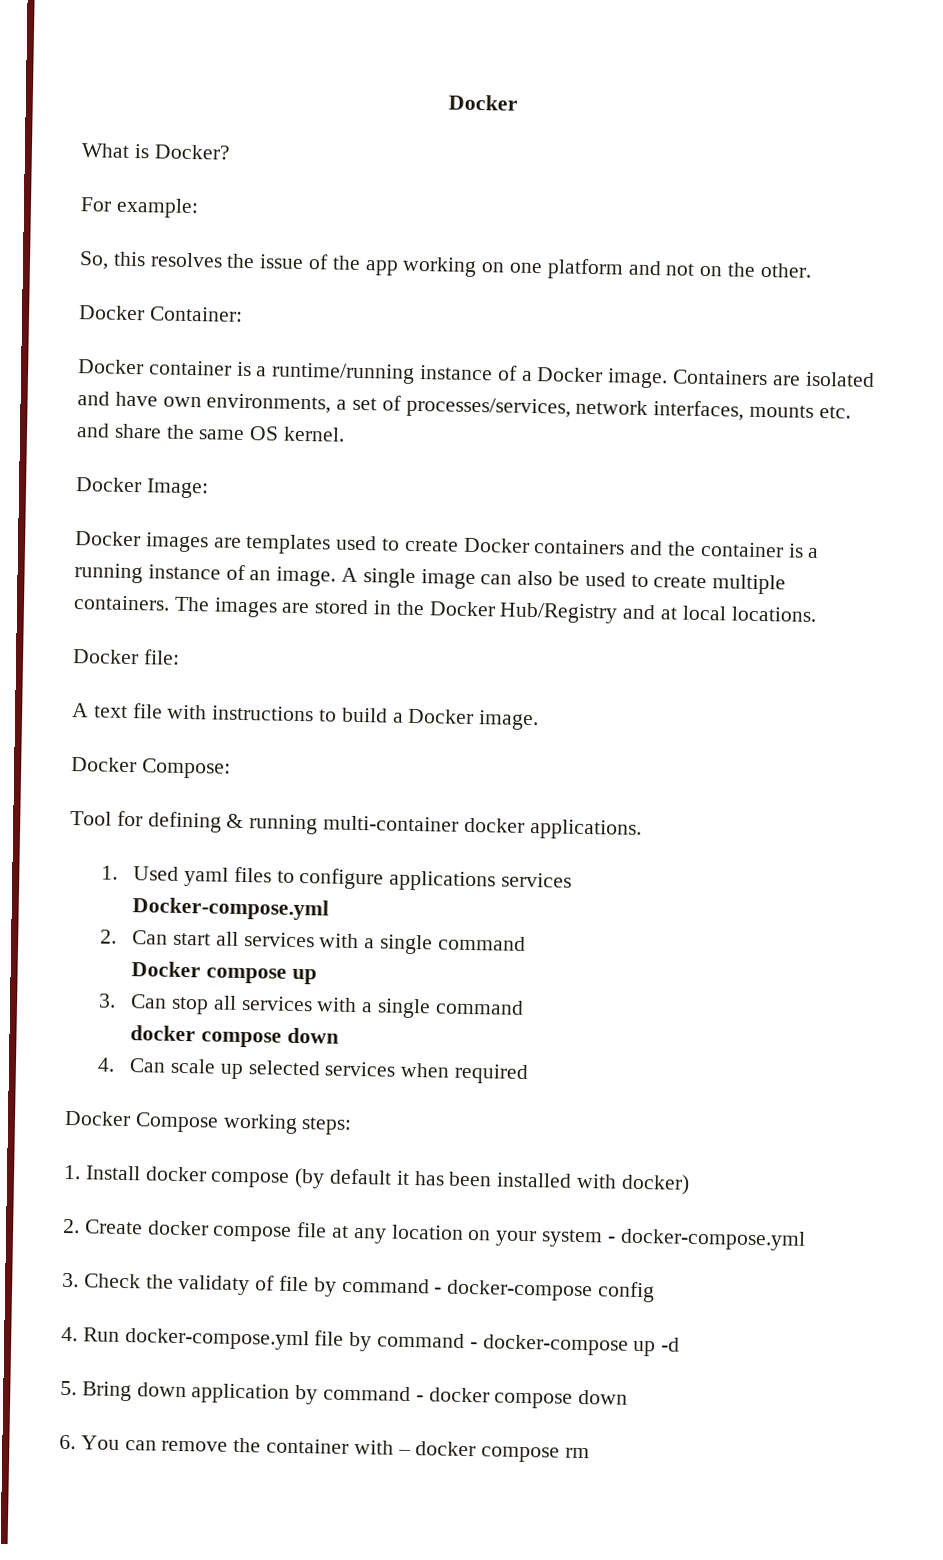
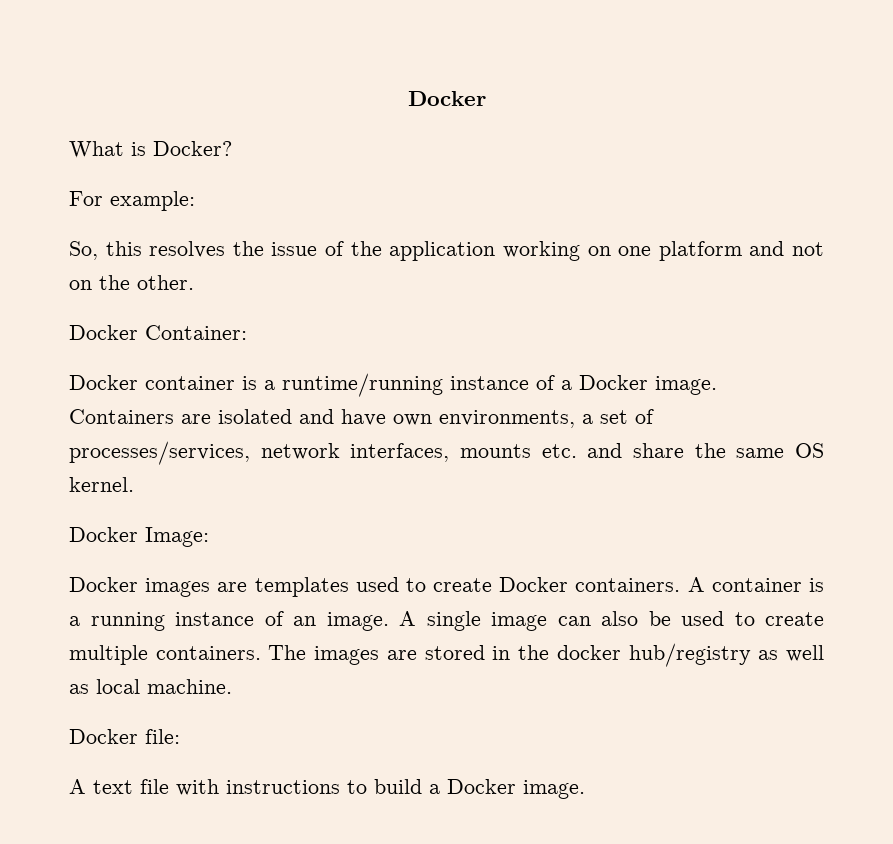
[364,260,399,276] app -> [389,241,496,261] application
[533,539,697,556] containers and the -> [575,577,705,592] containers. A
[428,601,817,624] Docker Hub/Registry and at local locations. -> [556,643,825,667] [69,679,232,694] docker hub/registry as well as local machine.
[71,757,231,779] [70,810,642,840] [101,865,573,892] [132,897,330,921] [100,929,526,955] [131,961,317,985] [98,993,524,1019] [130,1025,339,1048] [97,1057,530,1085] [64,1110,353,1135] [63,1164,690,1195] [63,1218,806,1251] [62,1272,656,1303] [61,1326,681,1357] [60,1380,629,1409] [59,1434,591,1463] // Docker Compose: // Tool for defining & running multi-container docker applications. // 1. Used yaml files to configure applications services // Docker-compose.yml // 2. Can start all services with a single command // Docker compose up // 3. Can stop all services with a single command // docker compose down // 4. Can scale up selected services when required // Docker Compose working steps: // 1. Install docker compose (by default it has been installed with docker) // 2. Create docker compose file at any location on your system - docker-compose.yml // 3. Check the validaty of file by command - docker-compose config // 4. Run docker-compose.yml file by command - docker-compose up -d // 5. Bring down application by command - docker compose down // 6. You can remove the container with – docker compose rm -> (585, 789) none

